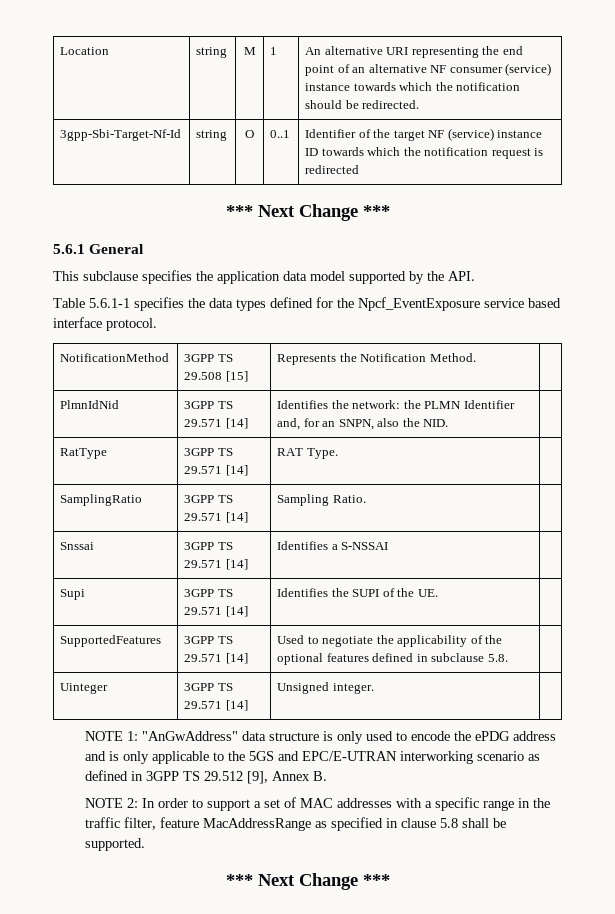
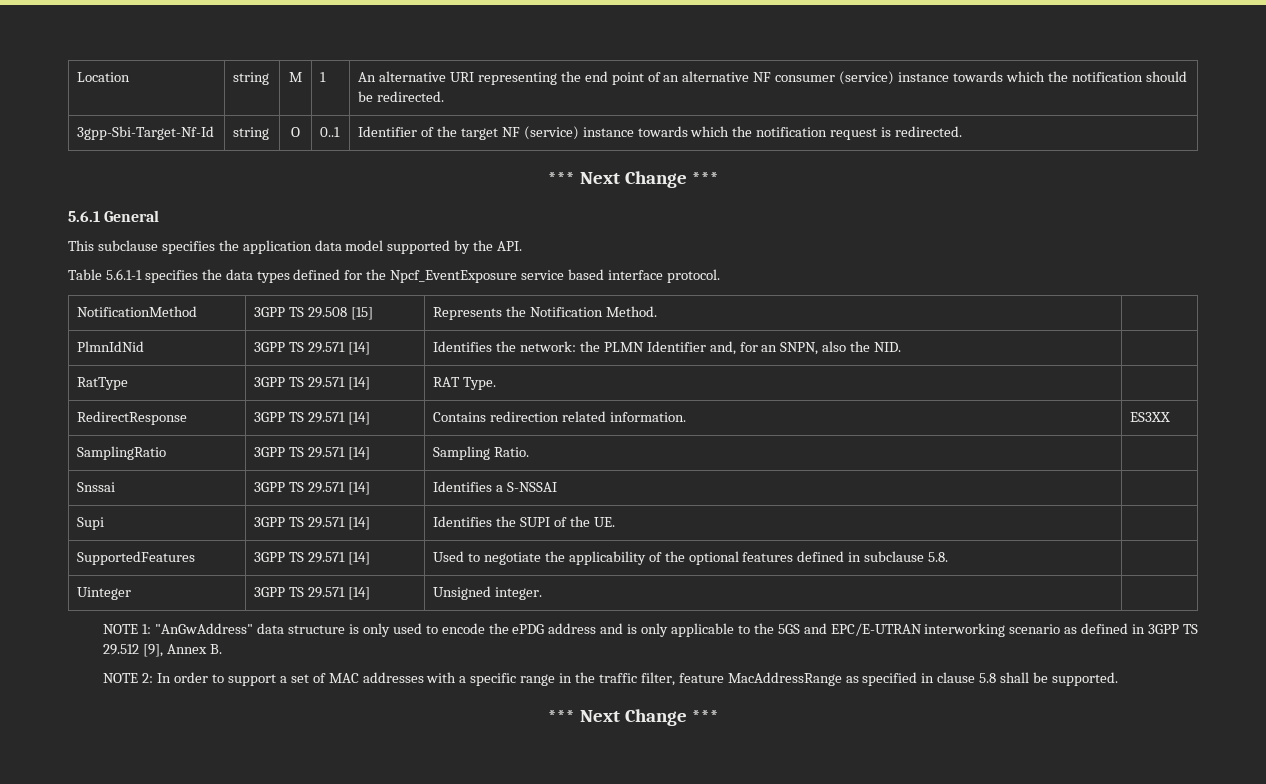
[305,148,319,156] ID -> (634, 132) none
[305,165,360,174] redirected -> [895,126,963,137] redirected.
(338, 453) none -> [77,411,188,425] [254,412,370,425] [433,411,686,422] [1130,412,1171,422] // RedirectResponse | 3GPP TS 29.571 [14] | Contains redirection related information. | ES3XX

